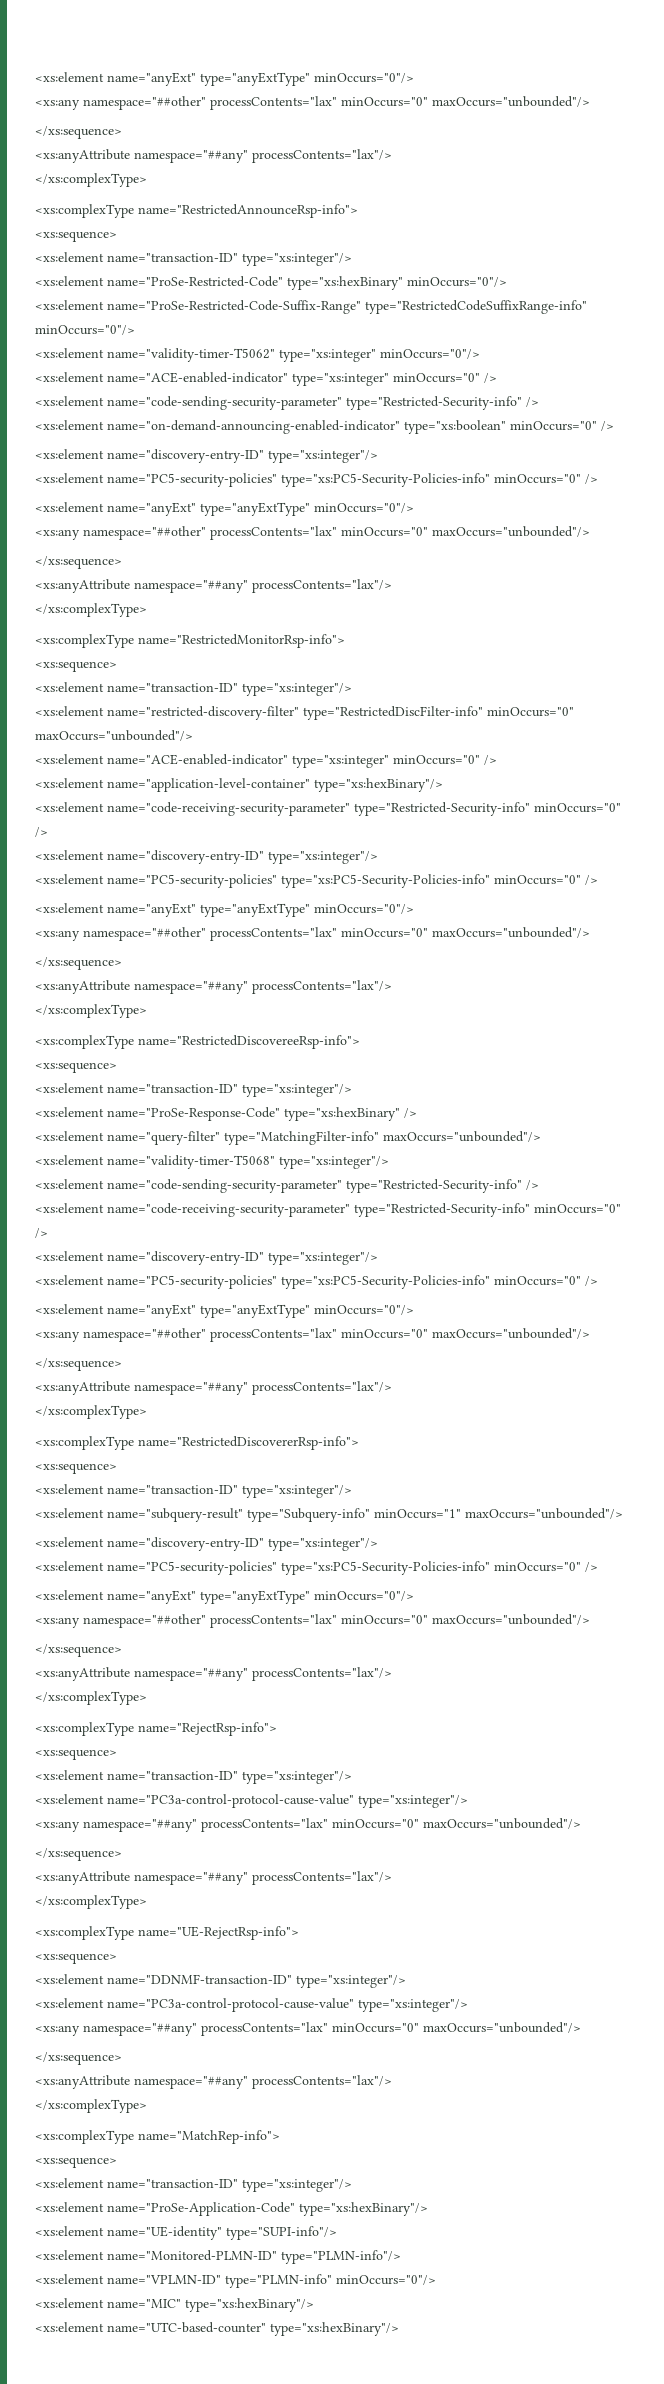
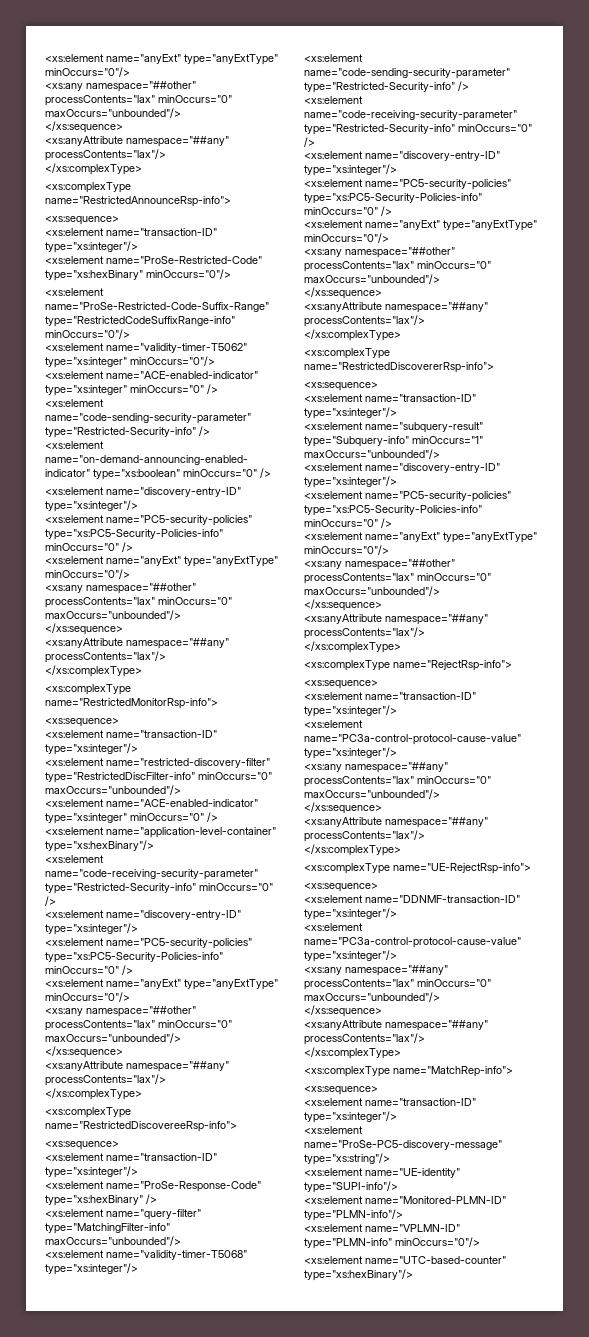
[107,2202,428,2216] name="ProSe-Application-Code" type="xs:hexBinary"/> -> [304,1140,502,1150] [304,1153,390,1165] name="ProSe-PC5-discovery-message" type="xs:string"/>
[35,2298,314,2312] // <xs:element name="MIC" type="xs:hexBinary"/> -> (480, 1242) none

